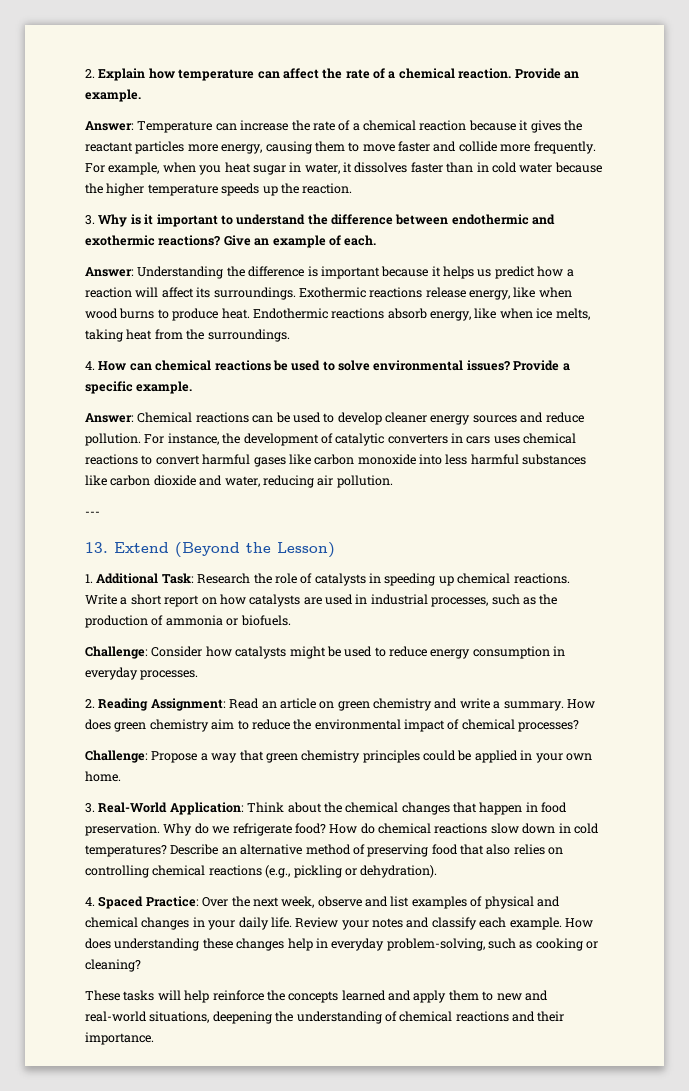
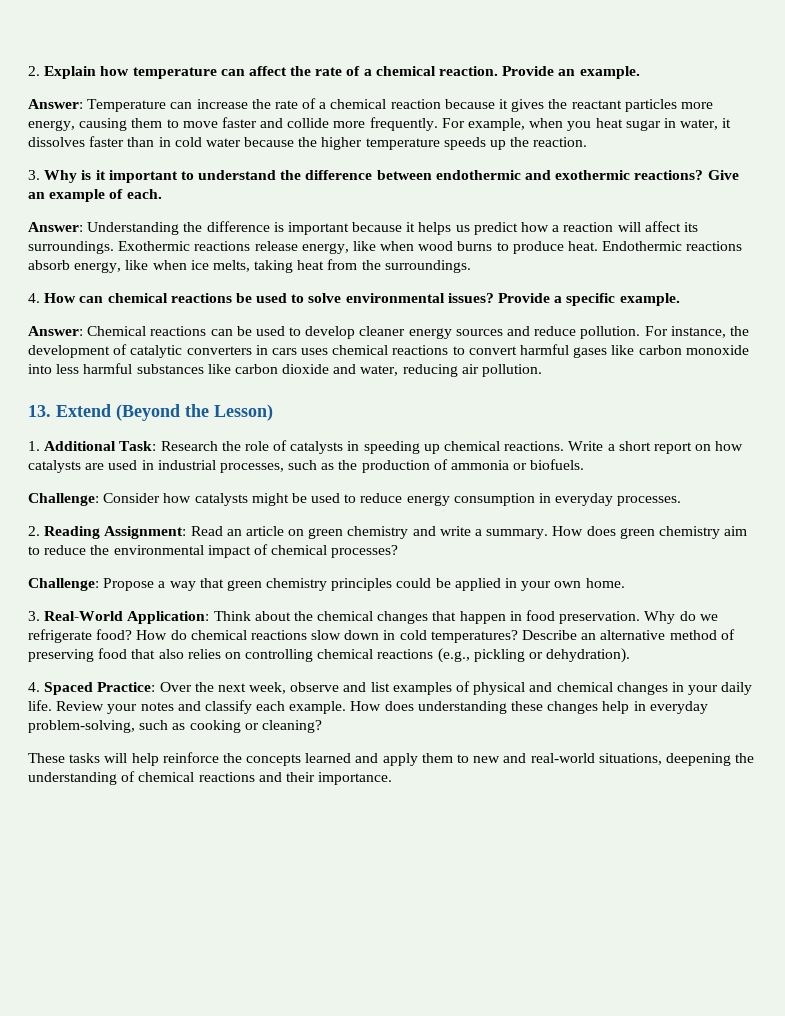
[85,511,100,516] // --- -> (543, 370) none

